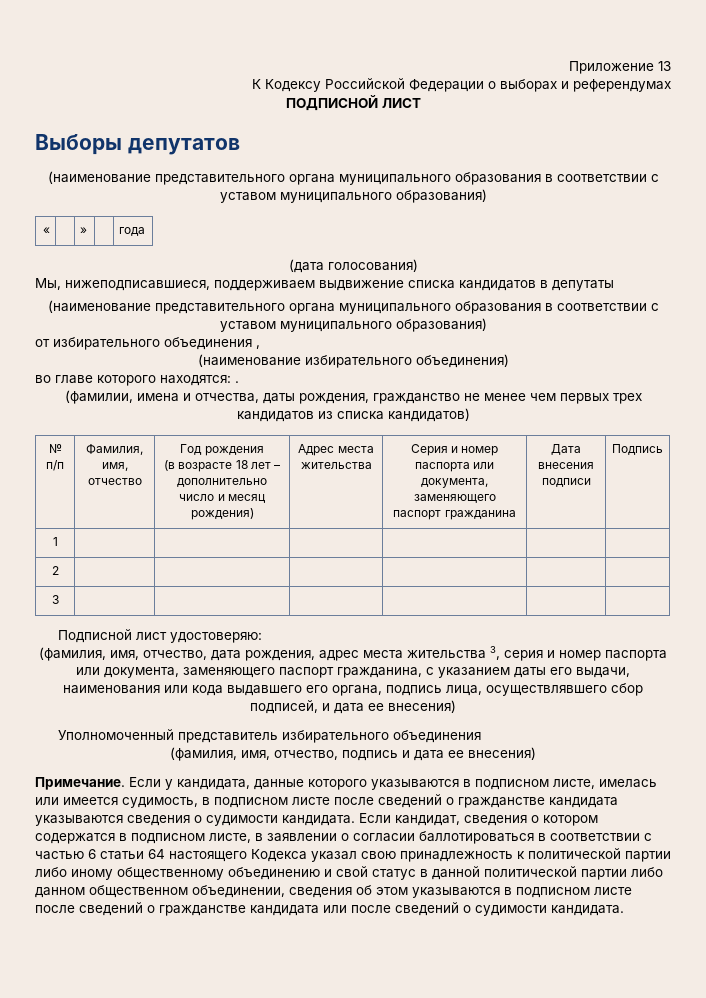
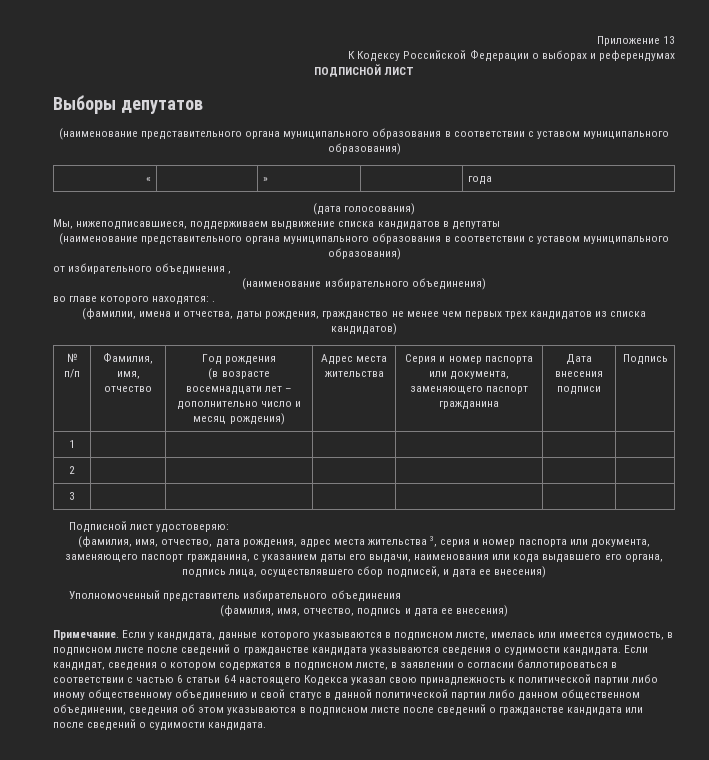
[235,460,248,469] 18 -> [185,386,262,395] восемнадцати

